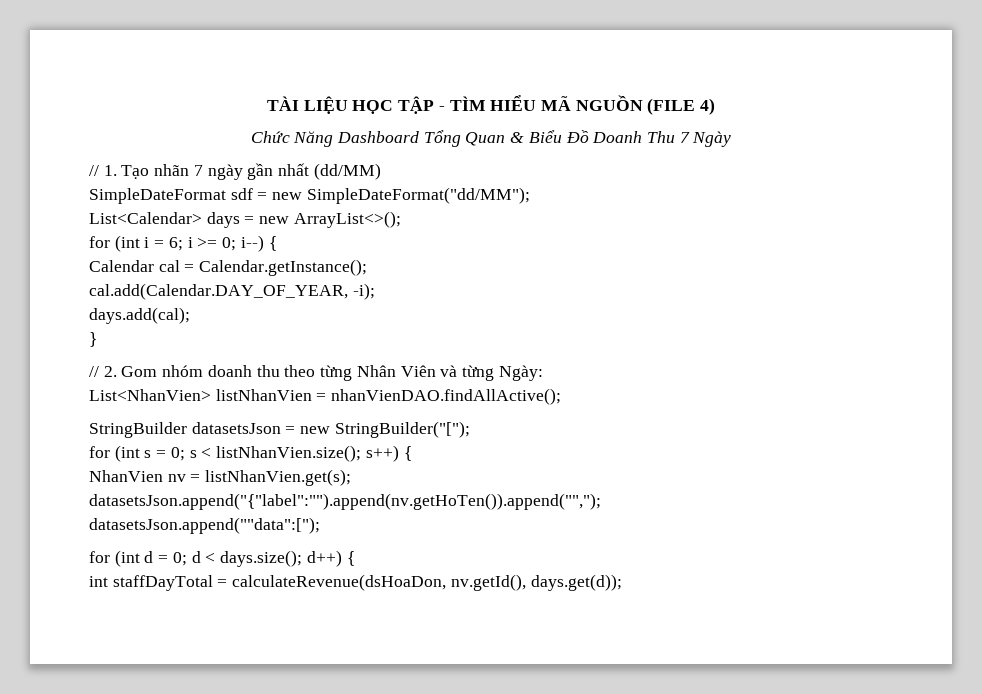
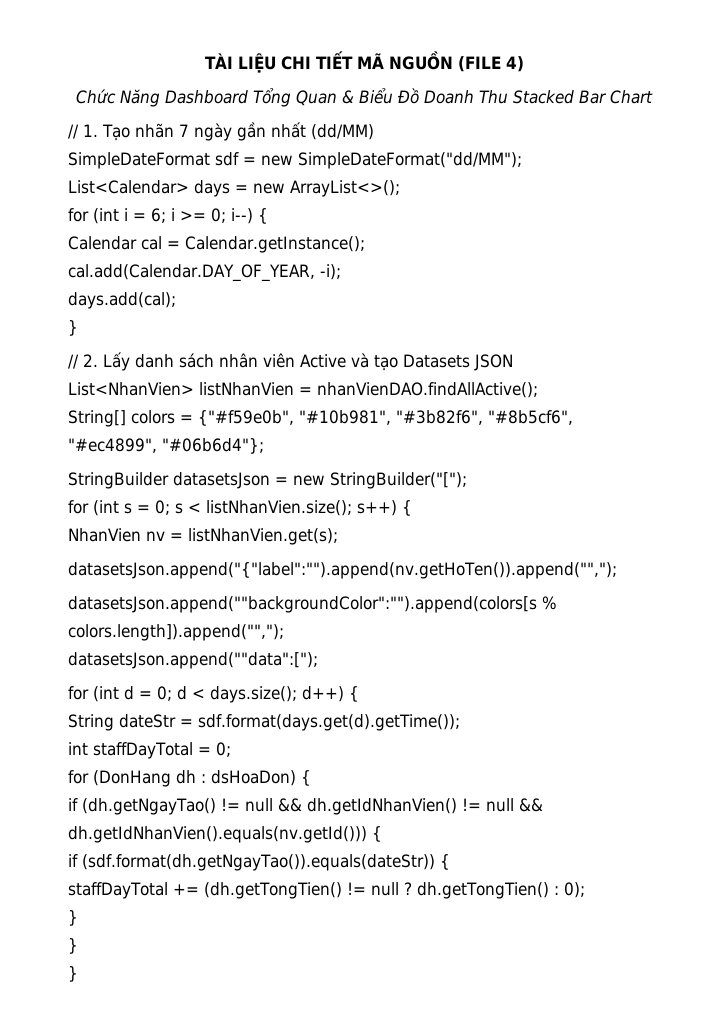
[352,95,537,114] HỌC TẬP - TÌM HIỂU -> [280,51,353,70] CHI TIẾT
[679,131,732,147] 7 Ngày -> [513,90,653,104] Stacked Bar Chart
[121,365,543,381] [89,388,562,405] Gom nhóm doanh thu theo từng Nhân Viên và từng Ngày: // List<NhanVien> listNhanVien = nhanVienDAO.findAllActive(); -> [103,352,513,371] [68,382,538,398] [68,410,573,427] [68,438,264,454] Lấy danh sách nhân viên Active và tạo Datasets JSON // List<NhanVien> listNhanVien = nhanVienDAO.findAllActive(); // String[] colors = {"#f59e0b", "#10b981", "#3b82f6", "#8b5cf6", "#ec4899", "#06b6d4"};
(601, 501) none -> [68,596,557,613] [68,624,284,641] // datasetsJson.append(""backgroundColor":"").append(colors[s % colors.length]).append("",");
(355, 558) none -> [68,714,460,731] // String dateStr = sdf.format(days.get(d).getTime());
[232,574,622,591] calculateRevenue(dsHoaDon, nv.getId(), days.get(d)); -> [215,742,231,757] [68,770,311,787] [68,798,543,815] [68,826,382,843] [68,854,450,871] [68,882,585,899] [68,910,78,926] [68,938,78,954] [68,966,78,982] 0; // for (DonHang dh : dsHoaDon) { // if (dh.getNgayTao() != null && dh.getIdNhanVien() != null && dh.getIdNhanVien().equals(nv.getId())) { // if (sdf.format(dh.getNgayTao()).equals(dateStr)) { // staffDayTotal += (dh.getTongTien() != null ? dh.getTongTien() : 0); // } // } // }

